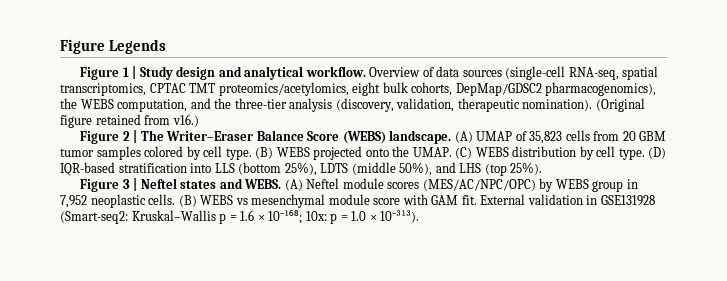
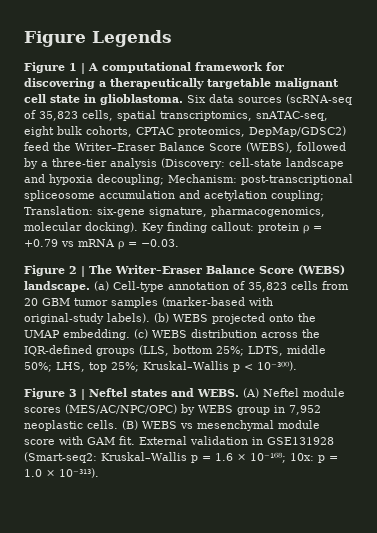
[139,66,659,80] [60,82,657,96] [60,98,645,112] [60,114,199,128] Study design and analytical workflow. Overview of data sources (single-cell RNA-seq, spatial transcriptomics, CPTAC TMT proteomics/acetylomics, eight bulk cohorts, DepMap/GDSC2 pharmacogenomics), the WEBS computation, and the three-tier analysis (discovery, validation, therapeutic nomination). (Original figure retained from v16.) -> [88,62,284,73] [24,78,339,89] [24,94,352,105] [24,110,328,121] [24,126,346,137] [24,142,346,153] [24,158,344,169] [24,174,353,185] [24,190,324,201] [24,206,325,217] [24,222,322,234] [24,239,179,250] A computational framework for discovering a therapeutically targetable malignant cell state in glioblastoma. Six data sources (scRNA-seq of 35,823 cells, spatial transcriptomics, snATAC-seq, eight bulk cohorts, CPTAC proteomics, DepMap/GDSC2) feed the Writer–Eraser Balance Score (WEBS), followed by a three-tier analysis (Discovery: cell-state landscape and hypoxia decoupling; Mechanism: post-transcriptional spliceosome accumulation and acetylation coupling; Translation: six-gene signature, pharmacogenomics, molecular docking). Key finding callout: protein ρ = +0.79 vs mRNA ρ = −0.03.
[454,131,513,143] (A) UMAP -> [94,281,229,292] (a) Cell-type annotation
[144,146,667,160] [60,162,543,176] colored by cell type. (B) WEBS projected onto the UMAP. (C) WEBS distribution by cell type. (D) IQR-based stratification into LLS (bottom 25%), LDTS (middle 50%), and LHS (top 25%). -> [162,297,273,307] [24,313,316,324] [24,329,320,340] [24,345,326,356] [24,361,297,372] (marker-based with original-study labels). (b) WEBS projected onto the UMAP embedding. (c) WEBS distribution across the IQR-defined groups (LLS, bottom 25%; LDTS, middle 50%; LHS, top 25%; Kruskal–Wallis p < 10⁻³⁰⁰).

